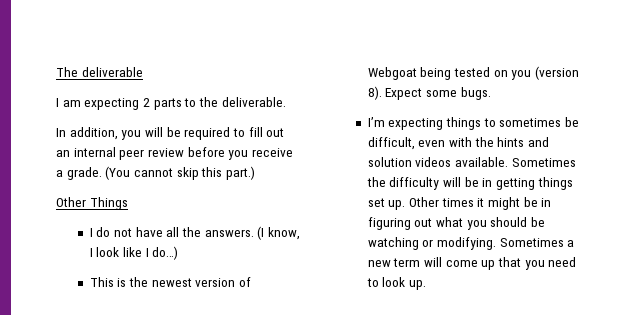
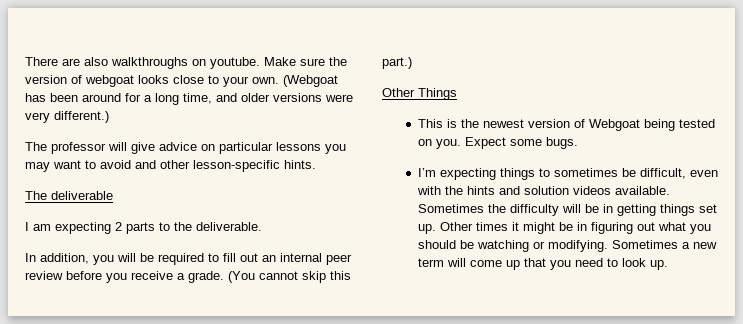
(56, 72) none -> [25,57,347,69] [25,75,338,87] [25,93,353,105] [25,111,109,123] [25,142,346,154] [25,160,316,172] There are also walkthroughs on youtube. Make sure the version of webgoat looks close to your own. (Webgoat has been around for a long time, and older versions were very different.) // The professor will give advice on particular lessons you may want to avoid and other lesson-specific hints. //
[89,226,300,240] [89,246,179,260] // I do not have all the answers. (I know, I look like I do…) -> (457, 94) none
[511,66,579,80] [367,86,382,100] you (version 8). -> [435,139,461,149] you.

